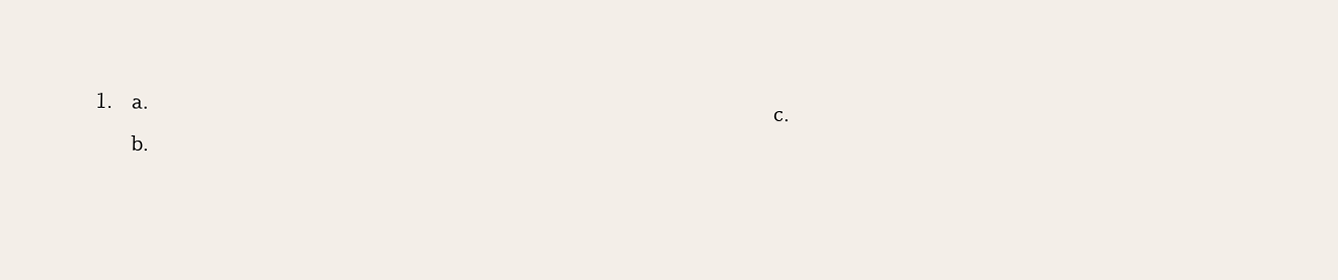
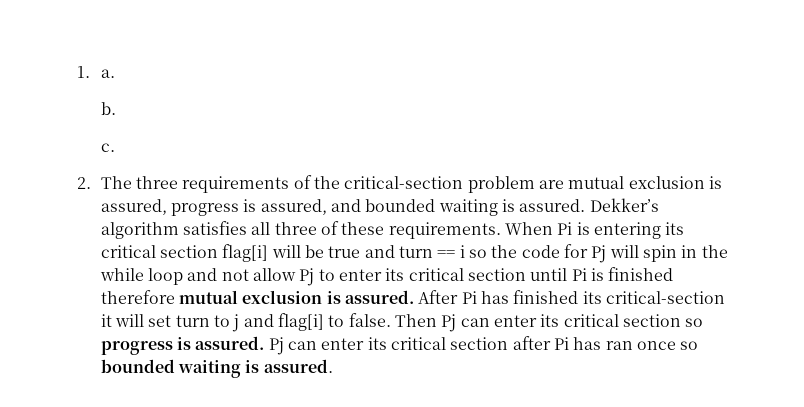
(790, 116) none -> [76,175,723,193] [100,198,659,216] [100,221,685,239] [100,244,728,263] [99,267,674,286] [100,290,726,304] [100,313,704,332] [100,336,699,355] [100,359,333,378] // 2. The three requirements of the critical-section problem are mutual exclusion is assured, progress is assured, and bounded waiting is assured. Dekker’s algorithm satisfies all three of these requirements. When Pi is entering its critical section flag[i] will be true and turn == i so the code for Pj will spin in the while loop and not allow Pj to enter its critical section until Pi is finished therefore mutual exclusion is assured. After Pi has finished its critical-section it will set turn to j and flag[i] to false. Then Pj can enter its critical section so progress is assured. Pj can enter its critical section after Pi has ran once so bounded waiting is assured.

